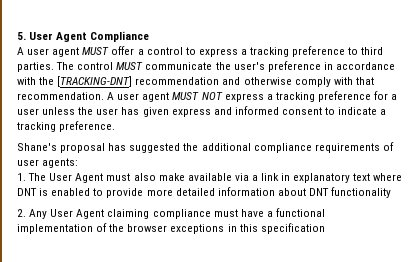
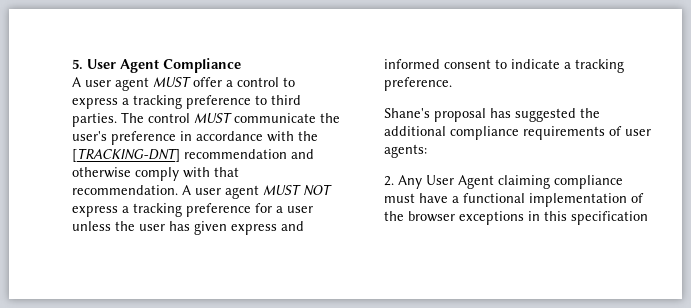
[17,173,403,183] [17,187,392,198] // 1. The User Agent must also make available via a link in explanatory text where DNT is enabled to provide more detailed information about DNT functionality -> (427, 151) none

